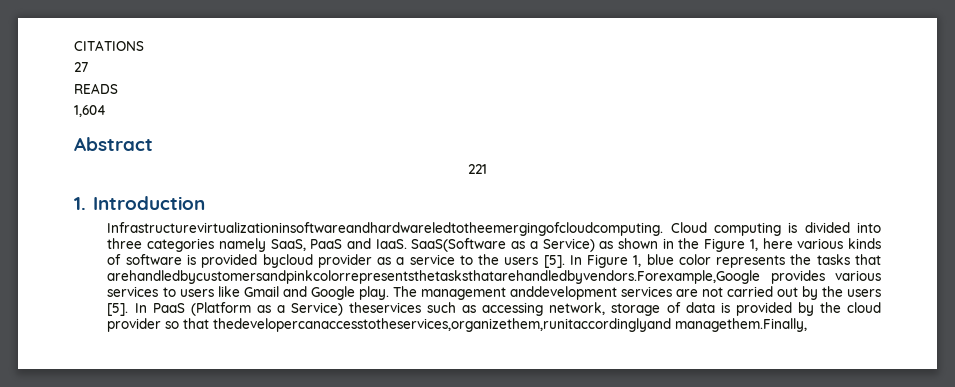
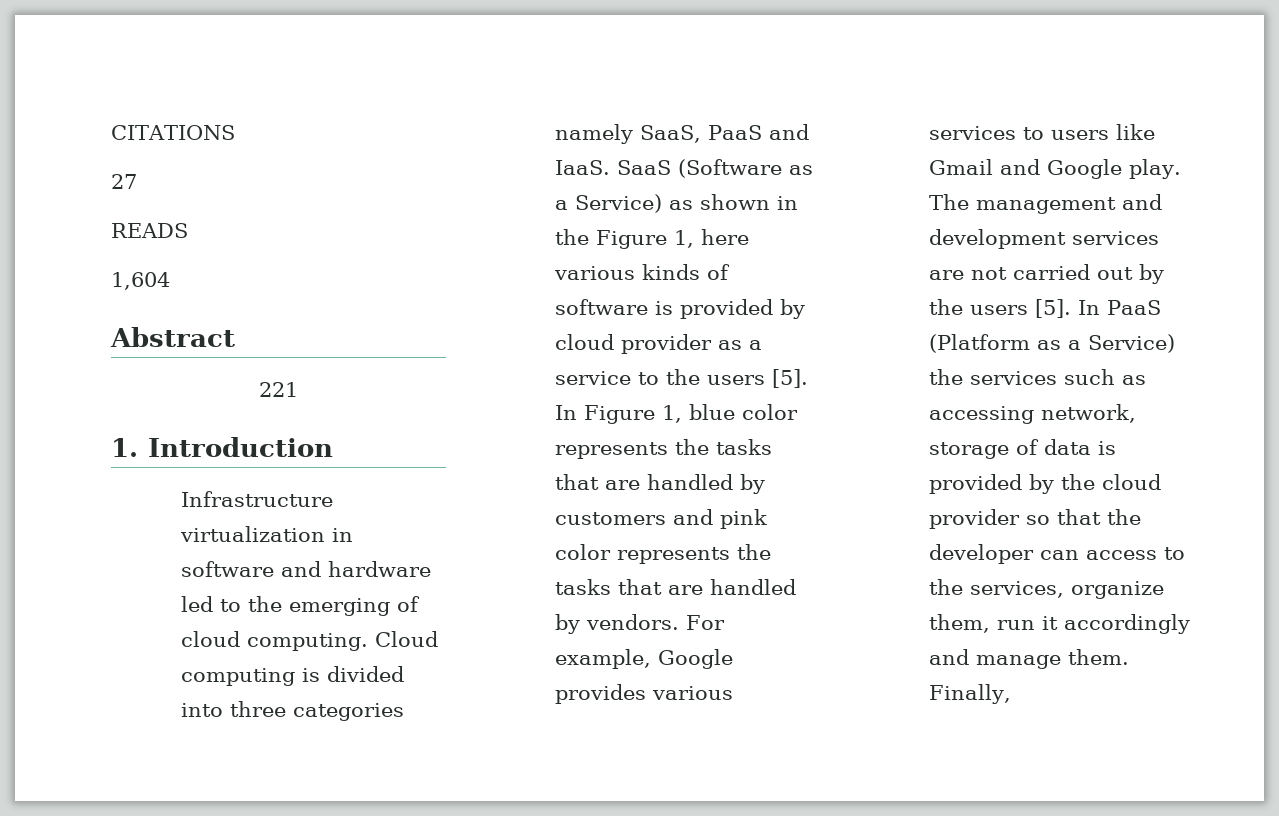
[107,222,664,236] Infrastructurevirtualizationinsoftwareandhardwareledtotheemergingofcloudcomputing. -> [180,491,333,507] [179,526,353,542] [180,561,431,577] [180,596,420,616] [180,631,368,651] Infrastructure virtualization in software and hardware led to the emerging of cloud computing.
[411,238,507,252] SaaS(Software -> [616,159,782,178] SaaS (Software
[262,254,313,268] bycloud -> [779,299,805,319] [554,334,614,350] by cloud
[107,270,761,284] arehandledbycustomersandpinkcolorrepresentsthetasksthatarehandledbyvendors.Forexample,Google -> [604,474,765,494] [554,509,767,529] [554,544,771,564] [554,579,796,595] [554,614,725,634] [554,649,733,669] are handled by customers and pink color represents the tasks that are handled by vendors. For example, Google
[509,286,617,300] anddevelopment -> [1121,194,1162,210] [928,229,1066,249] and development
[349,302,422,313] theservices -> [928,369,1057,385] the services
[213,318,808,332] thedevelopercanaccesstotheservices,organizethem,runitaccordinglyand managethem.Finally, -> [1106,509,1141,525] [928,544,1185,564] [928,579,1164,599] [928,614,1190,634] [928,649,1129,669] [928,684,1011,704] the developer can access to the services, organize them, run it accordingly and manage them. Finally,

